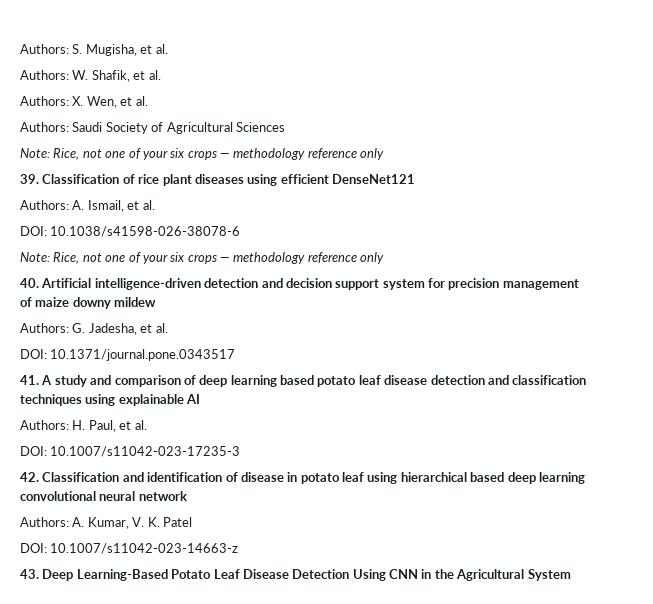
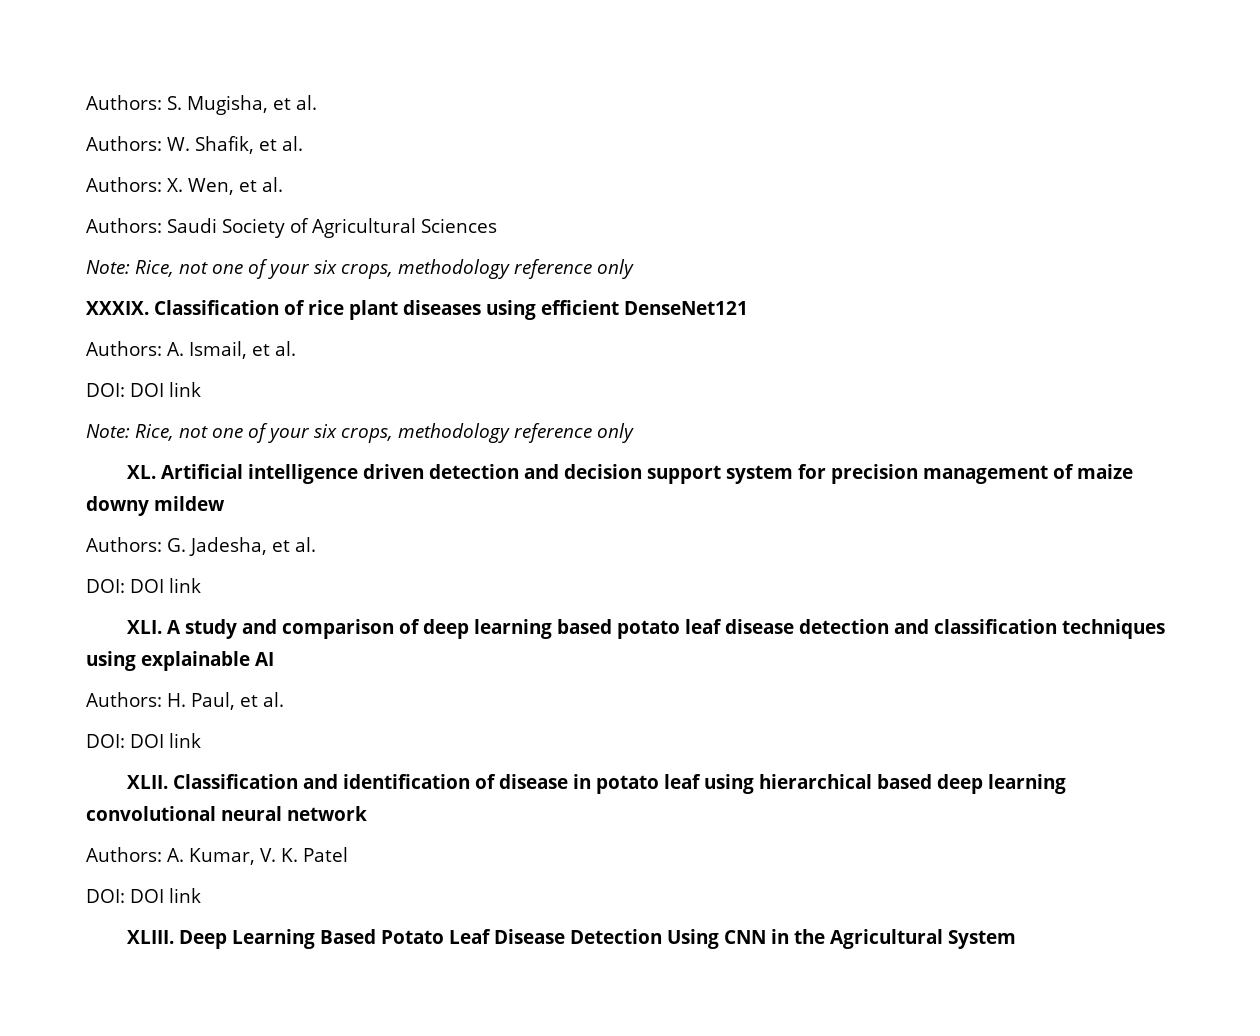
[187,148,385,160] [20,174,39,184] crops — methodology reference only // 39. -> [341,259,634,279] [86,301,149,315] crops, methodology reference only // XXXIX.
[50,226,241,237] [20,252,385,264] [20,278,201,290] 10.1038/s41598-026-38078-6 // Note: Rice, not one of your six crops — methodology reference only // 40. Artificial intelligence-driven -> [130,382,201,397] [86,423,634,443] [126,464,424,484] DOI link // Note: Rice, not one of your six crops, methodology reference only // XL. Artificial intelligence driven
[50,349,236,361] [20,375,39,385] 10.1371/journal.pone.0343517 // 41. -> [130,578,201,593] [126,620,162,634] DOI link // XLI.
[50,446,241,457] [20,472,39,482] 10.1007/s11042-023-17235-3 // 42. -> [130,733,201,748] [126,775,168,789] DOI link // XLII.
[50,543,239,554] [20,569,168,581] 10.1007/s11042-023-14663-z // 43. Deep Learning-Based -> [130,888,201,903] [126,929,376,949] DOI link // XLIII. Deep Learning Based

